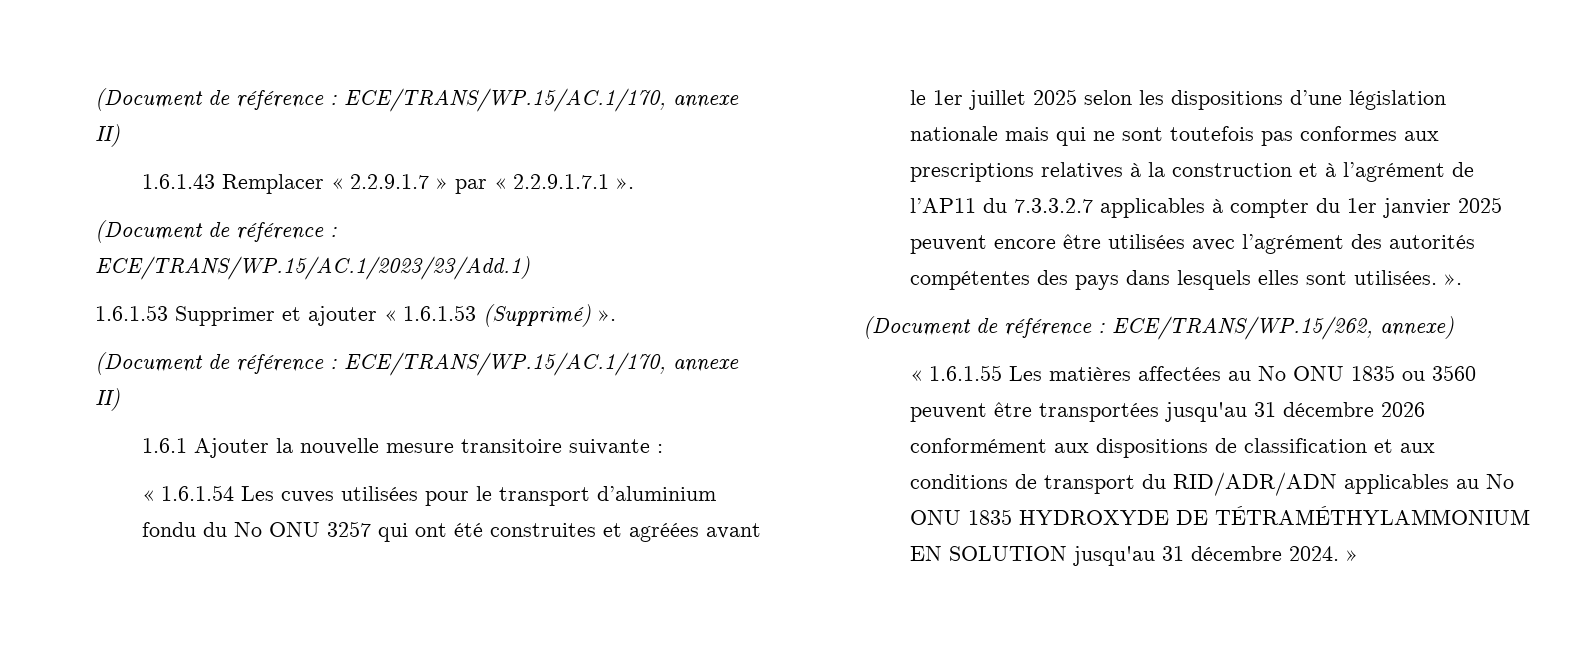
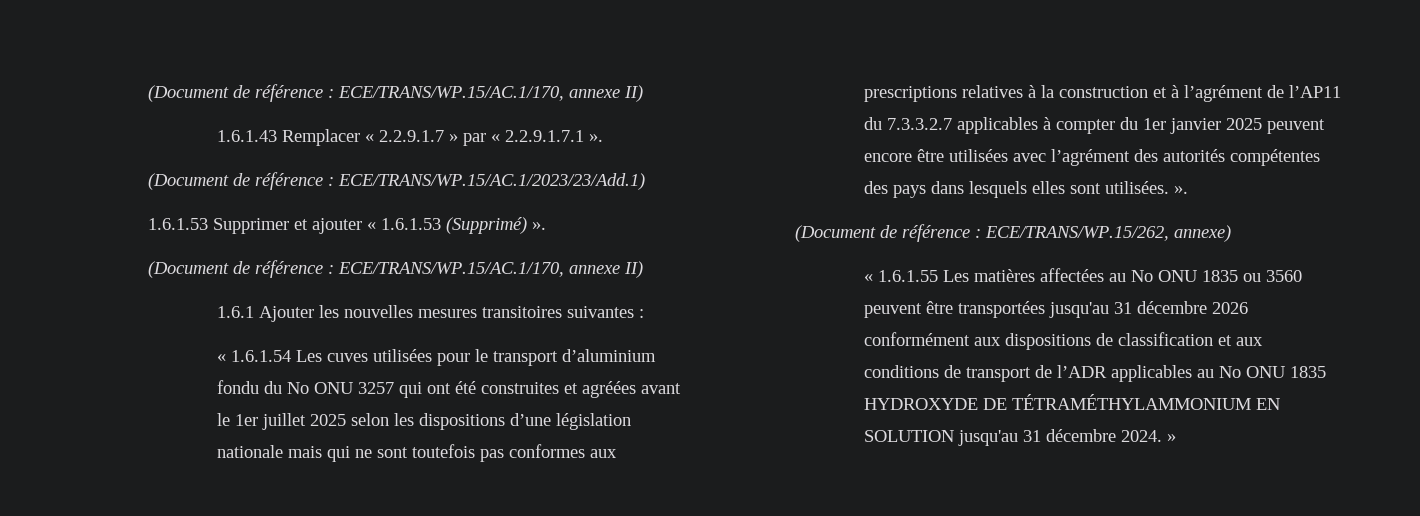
[276,438,651,455] la nouvelle mesure transitoire suivante -> [318,305,634,318] les nouvelles mesures transitoires suivantes
[1142,472,1338,496] du RID/ADR/ADN -> [1034,365,1107,378] de l’ADR

